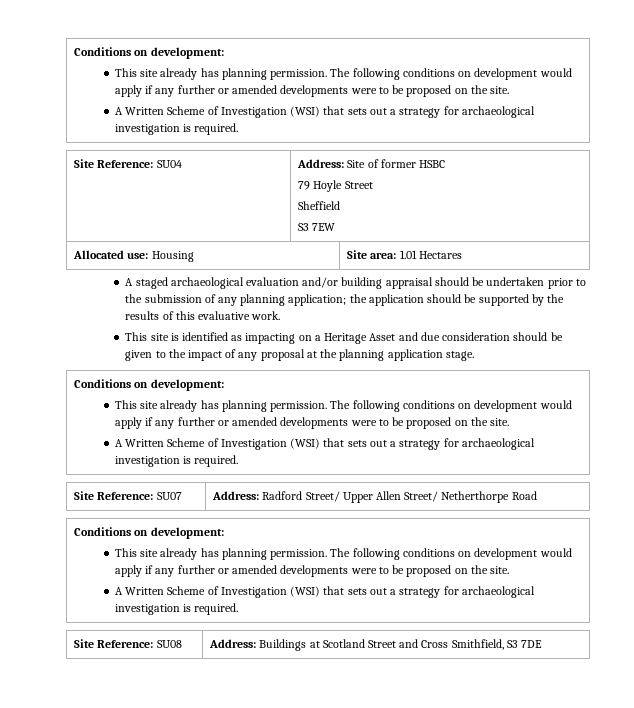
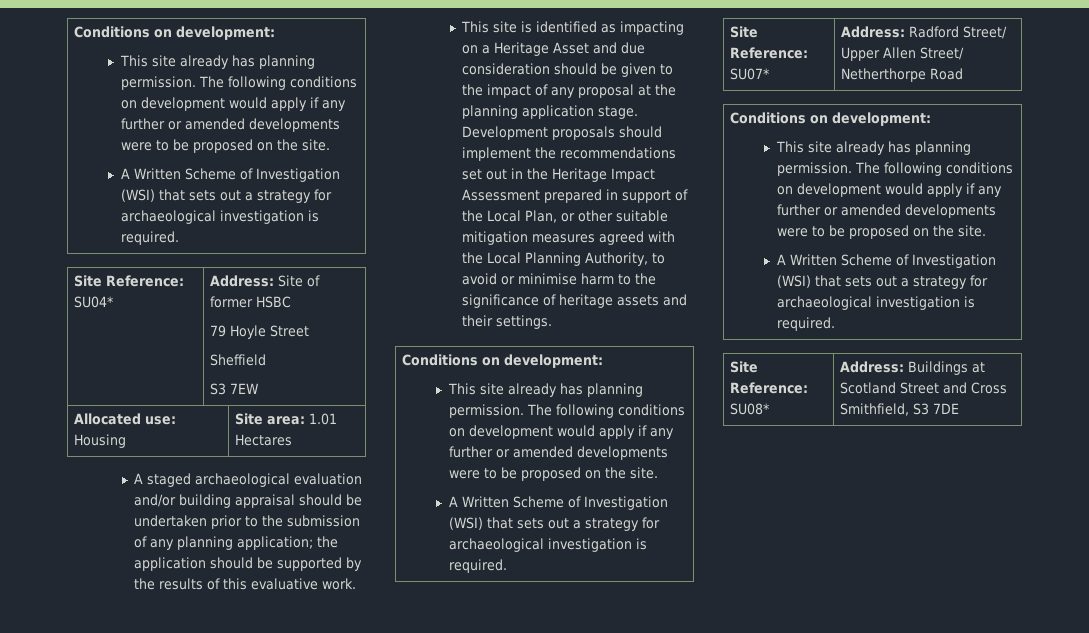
[156,160,182,168] SU04 -> [74,296,114,308] SU04*
(474, 356) none -> [461,126,662,140] [461,147,676,161] [461,168,655,182] [461,189,688,203] [461,210,668,223] [461,231,675,245] [461,252,665,266] [461,273,656,285] [461,294,687,308] [461,315,552,329] Development proposals should implement the recommendations set out in the Heritage Impact Assessment prepared in support of the Local Plan, or other suitable mitigation measures agreed with the Local Planning Authority, to avoid or minimise harm to the significance of heritage assets and their settings.
[156,492,182,500] SU07 -> [730,68,770,80] SU07*
[156,640,182,648] SU08 -> [730,403,770,415] SU08*

